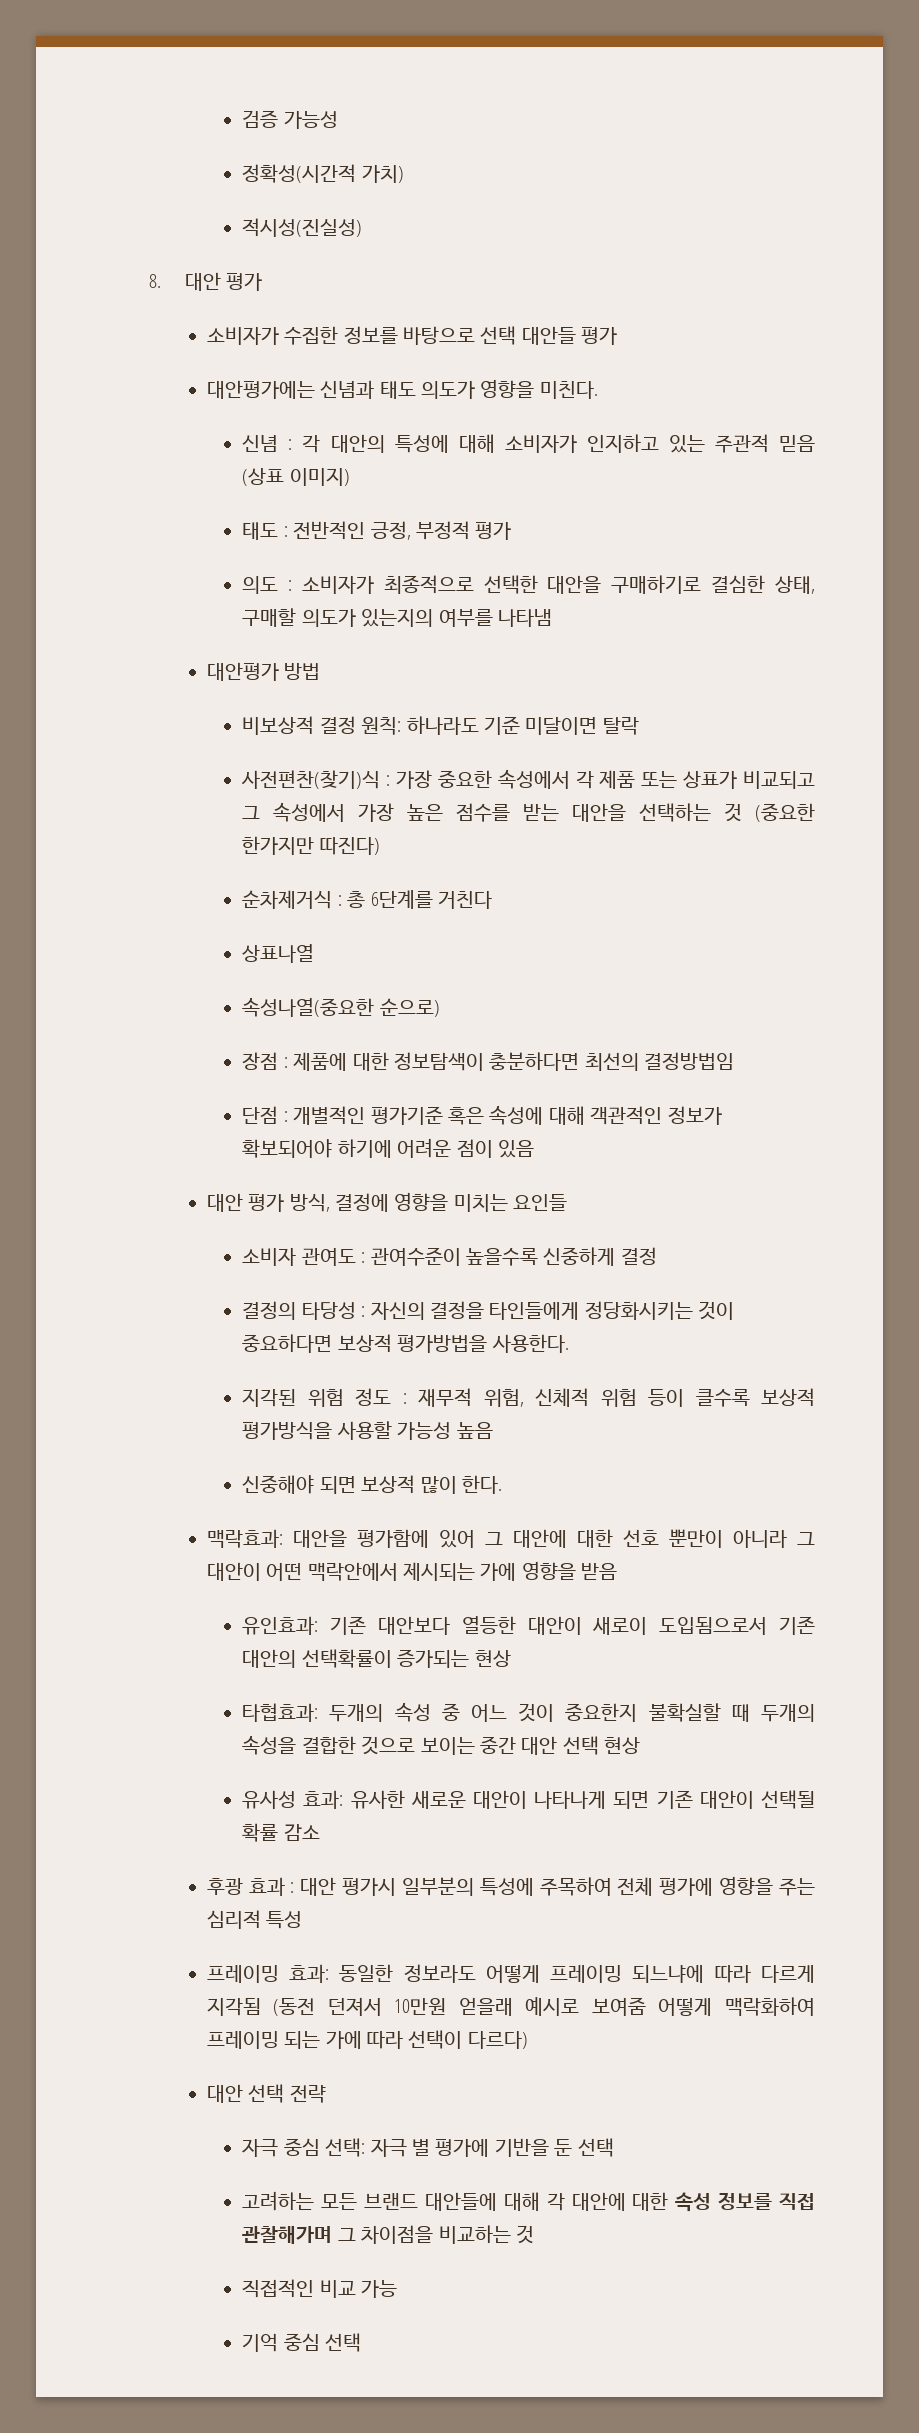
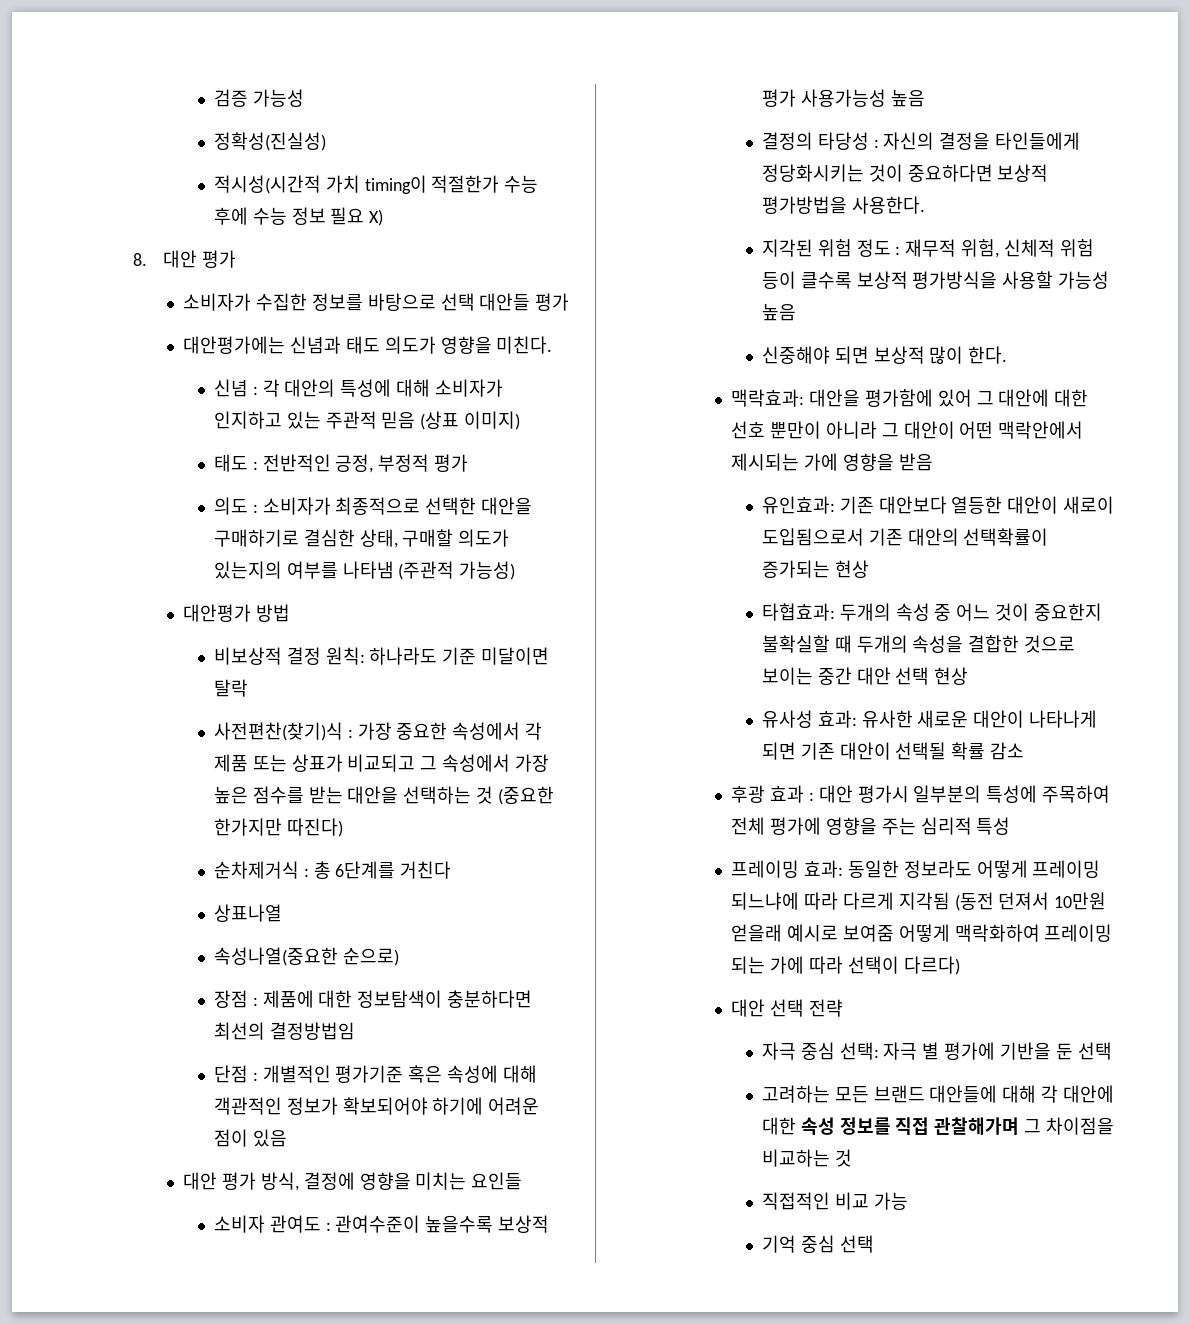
[242,164,404,183] [242,218,363,237] 정확성(시간적 가치) // 적시성(진실성) -> [213,132,326,151] [213,175,539,194] [213,207,384,226] 정확성(진실성) // 적시성(시간적 가치 timing이 적절한가 수능 후에 수능 정보 필요 X)
(552, 618) none -> [398,561,516,580] (주관적 가능성)
[543,1247,657,1266] 신중하게 결정 -> [498,1215,550,1233] [761,89,925,107] 보상적 평가 사용가능성 높음

